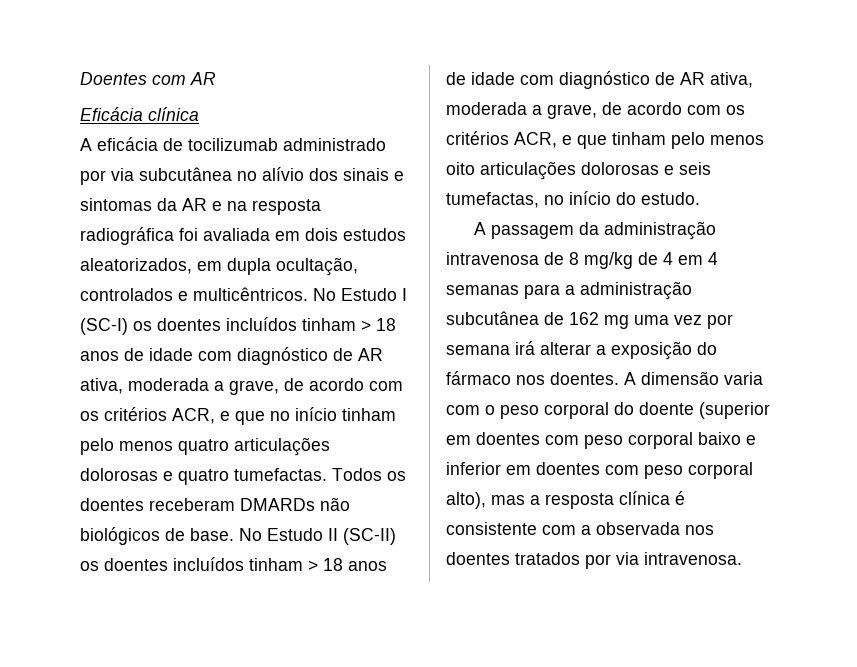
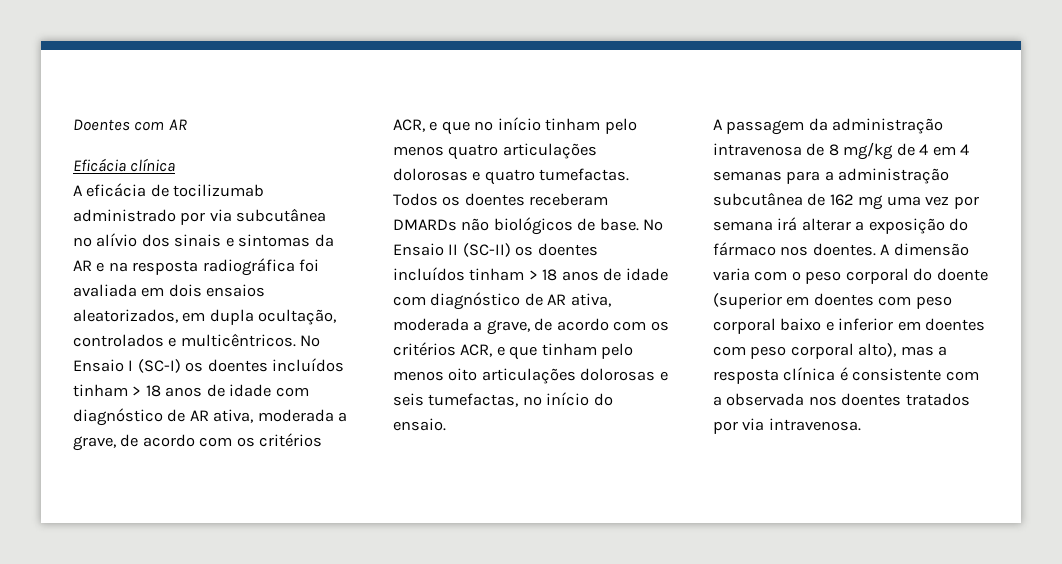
[343,228,406,241] estudos -> [206,284,266,297] ensaios
[341,288,397,301] Estudo -> [73,359,124,372] Ensaio
[267,528,323,541] Estudo -> [393,243,444,256] Ensaio
[641,192,700,205] estudo. -> [393,418,446,431] ensaio.

